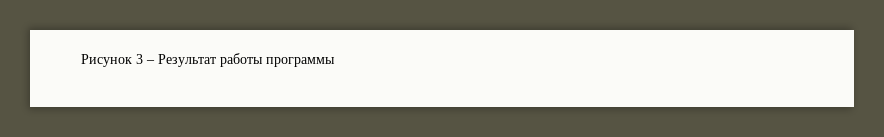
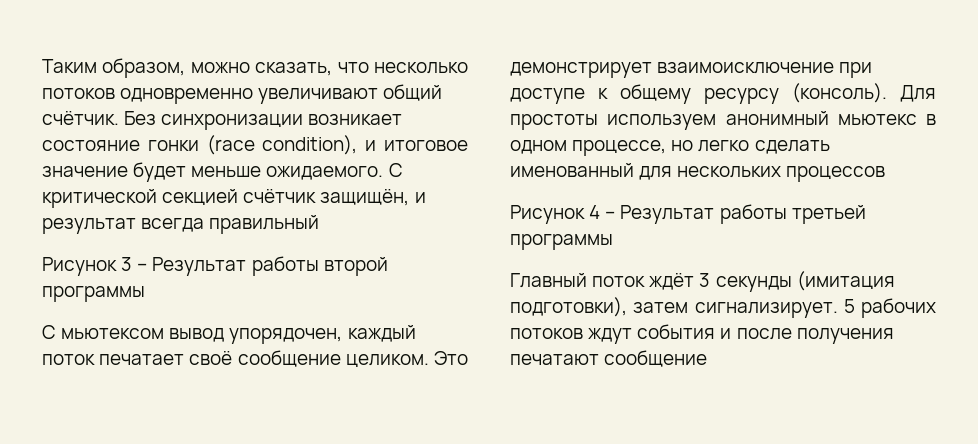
(81, 60) none -> [42,58,468,78] [42,84,443,104] [42,111,403,130] [42,135,469,155] [42,162,403,182] [42,189,426,208] [42,215,320,234] Таким образом, можно сказать, что несколько потоков одновременно увеличивают общий счётчик. Без синхронизации возникает состояние гонки (race condition), и итоговое значение будет меньше ожидаемого. С критической секцией счётчик защищён, и результат всегда правильный //
[266,57,335,67] программы -> [323,257,388,276] [42,286,145,302] [42,325,416,344] [42,350,468,367] [510,62,873,78] [510,83,936,104] [510,111,936,130] [510,140,830,156] [510,163,886,182] [510,204,866,224] [510,234,613,250] [510,271,895,292] [510,297,936,318] [510,324,894,344] [510,350,708,367] второй программы // С мьютексом вывод упорядочен, каждый поток печатает своё сообщение целиком. Это демонстрирует взаимоисключение при доступе к общему ресурсу (консоль). Для простоты используем анонимный мьютекс в одном процессе, но легко сделать именованный для нескольких процессов // Рисунок 4 – Результат работы третьей программы // Главный поток ждёт 3 секунды (имитация подготовки), затем сигнализирует. 5 рабочих потоков ждут события и после получения печатают сообщение

